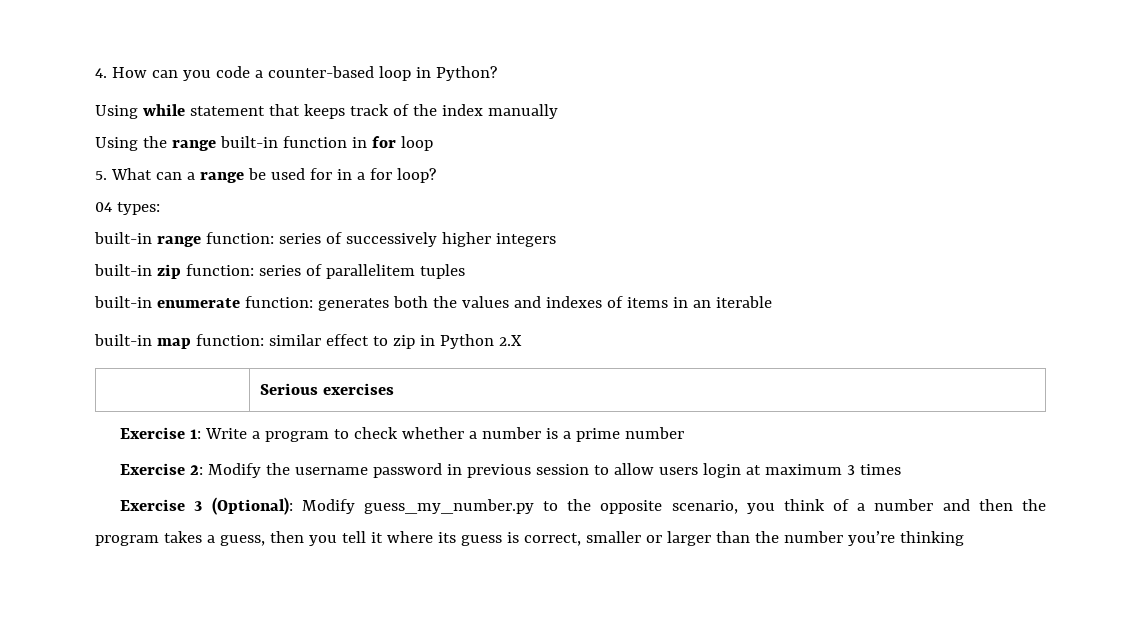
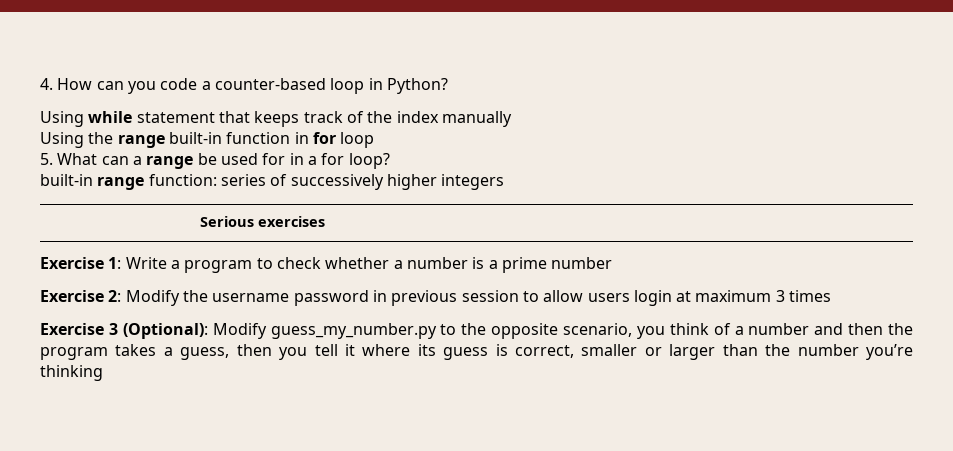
[95,202,160,215] // 04 types: -> (390, 161) none
[94,264,465,279] [94,296,772,311] [94,334,522,349] // built-in zip function: series of parallelitem tuples // built-in enumerate function: generates both the values and indexes of items in an iterable // built-in map function: similar effect to zip in Python 2.X -> (505, 182) none

